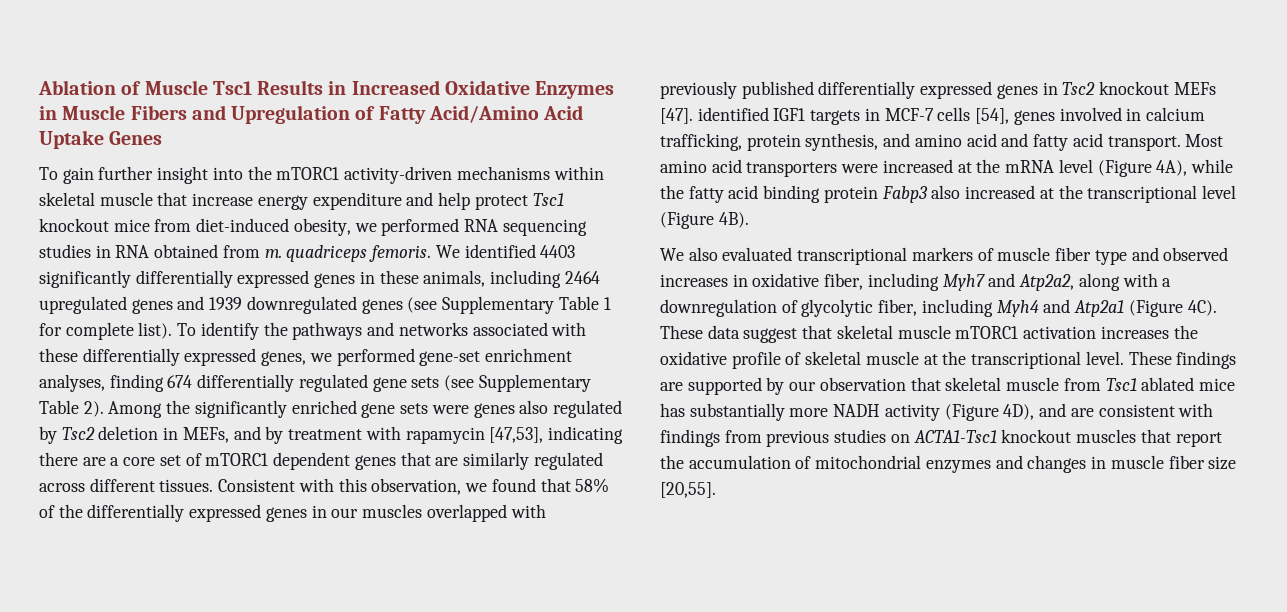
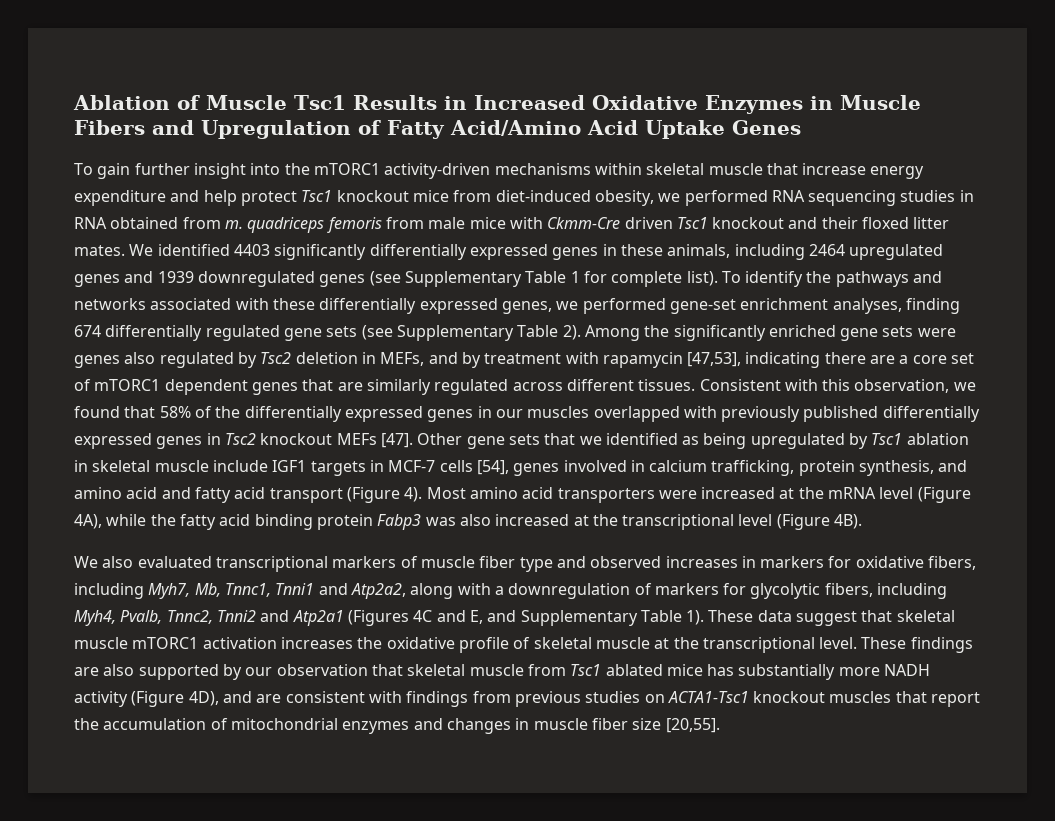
[369,245,432,262] femoris. -> [326,217,950,233] [74,245,125,256] femoris from male mice with Ckmm-Cre driven Tsc1 knockout and their floxed litter mates.
[697,107,769,121] identified -> [417,433,969,449] [74,460,268,472] Other gene sets that we identified as being upregulated by Tsc1 ablation in skeletal muscle include
[1107,136,1181,151] transport. -> [269,487,423,503] transport (Figure 4).
(928, 194) none -> [425,517,456,526] was
[752,273,985,291] oxidative fiber, including Myh7 -> [760,556,977,570] [74,583,315,599] markers for oxidative fibers, including Myh7, Mb, Tnnc1, Tnni1
[801,299,1217,317] glycolytic fiber, including Myh4 and Atp2a1 (Figure 4C). -> [654,583,948,599] [74,610,705,626] markers for glycolytic fibers, including Myh4, Pvalb, Tnnc2, Tnni2 and Atp2a1 (Figures 4C and E, and Supplementary Table 1).
(683, 386) none -> [103,664,135,676] also

